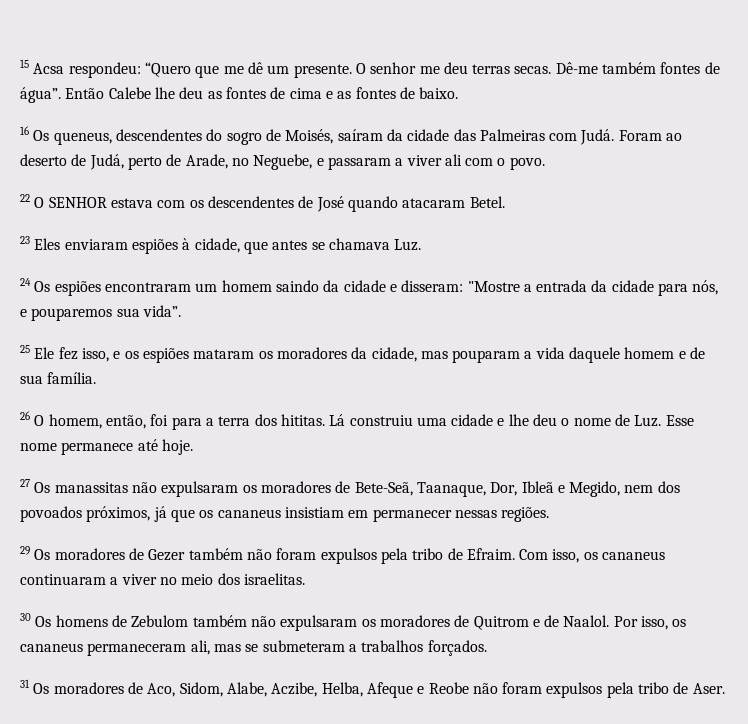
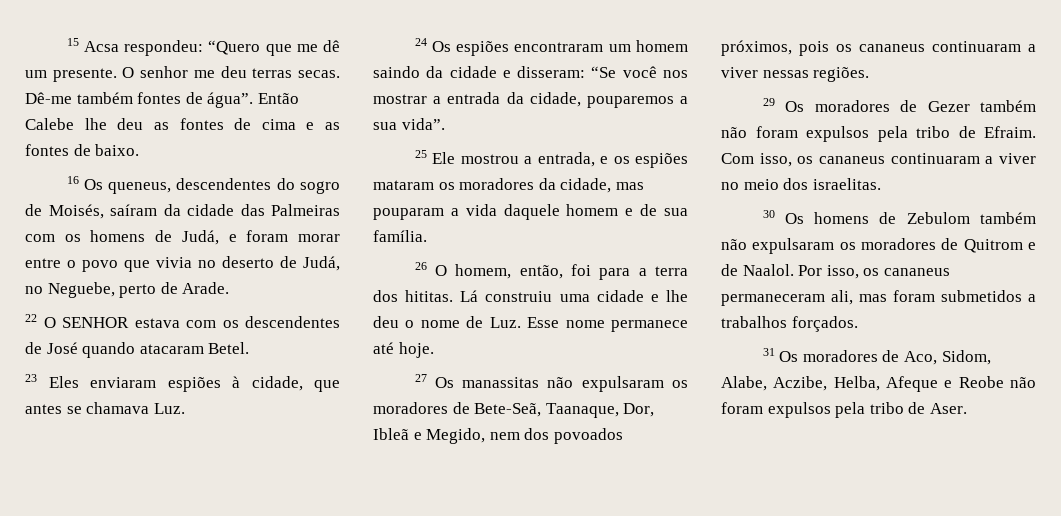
[580,129,683,145] [20,154,545,170] Judá. Foram ao deserto de Judá, perto de Arade, no Neguebe, e passaram a viver ali com o povo. -> [64,230,341,245] [25,256,340,272] [25,282,230,298] os homens de Judá, e foram morar entre o povo que vivia no deserto de Judá, no Neguebe, perto de Arade.
[467,280,719,296] [20,308,113,321] "Mostre a entrada da cidade para nós, e pouparemos -> [591,66,688,78] [373,92,688,108] “Se você nos mostrar a entrada da cidade, pouparemos a
[58,347,109,362] fez isso, -> [460,152,595,167] mostrou a entrada,
[153,506,452,522] já que os cananeus insistiam em permanecer -> [799,41,1036,56] [721,67,758,78] pois os cananeus continuaram a viver
[245,640,345,652] se submeteram -> [893,290,1022,302] foram submetidos

